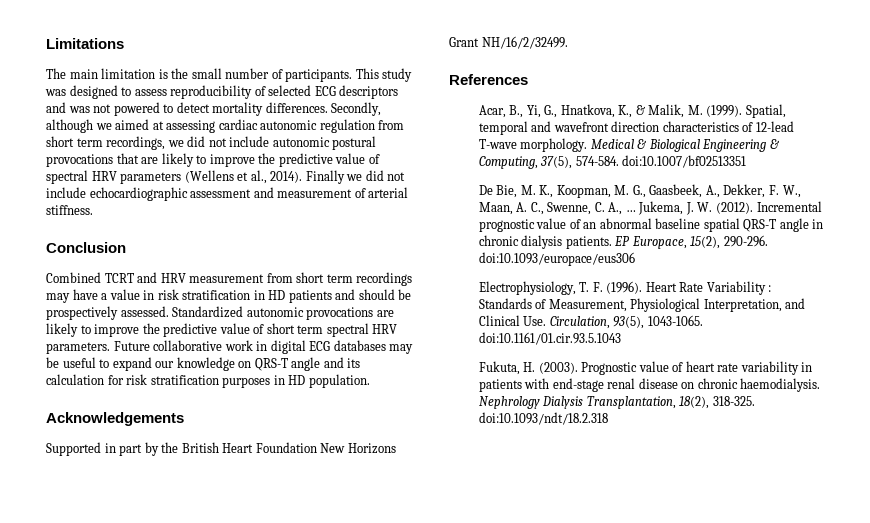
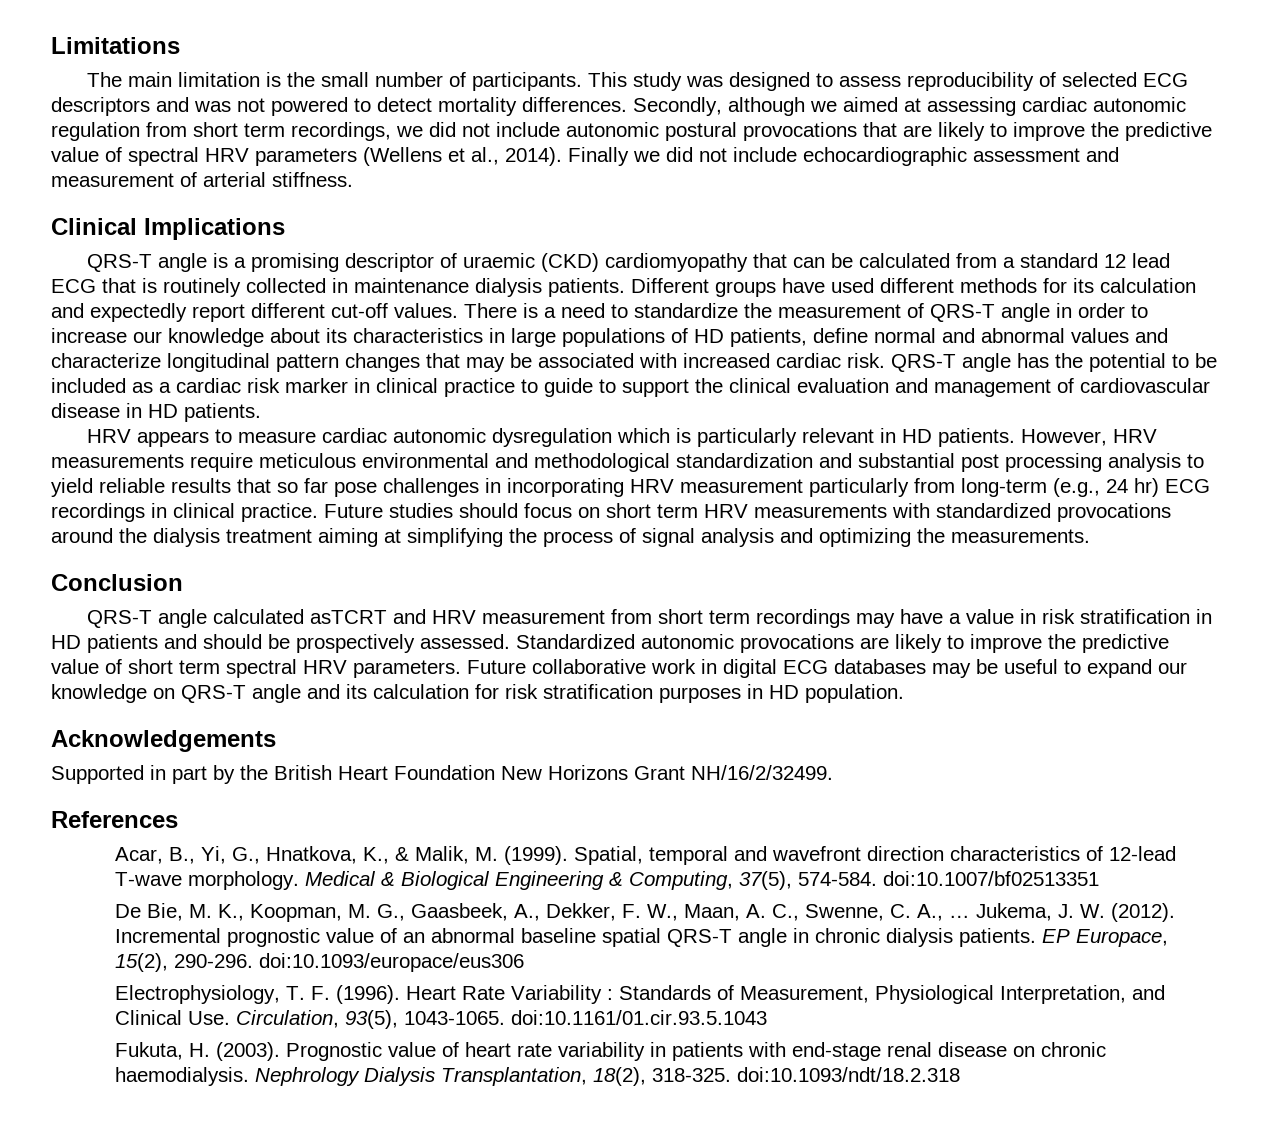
[46,242,126,253] [46,272,134,283] Conclusion // Combined TCRT -> [51,218,285,240] [86,253,1170,272] [51,278,1196,297] [51,303,1148,322] [51,328,1168,347] [51,353,1217,372] [51,378,1210,397] [51,403,261,422] [86,428,1157,447] [51,453,1204,472] [51,478,1210,497] [51,503,1171,522] [51,528,1090,547] [51,574,183,591] [86,609,387,628] Clinical Implications // QRS-T angle is a promising descriptor of uraemic (CKD) cardiomyopathy that can be calculated from a standard 12 lead ECG that is routinely collected in maintenance dialysis patients. Different groups have used different methods for its calculation and expectedly report different cut-off values. There is a need to standardize the measurement of QRS-T angle in order to increase our knowledge about its characteristics in large populations of HD patients, define normal and abnormal values and characterize longitudinal pattern changes that may be associated with increased cardiac risk. QRS-T angle has the potential to be included as a cardiac risk marker in clinical practice to guide to support the clinical evaluation and management of cardiovascular disease in HD patients. // HRV appears to measure cardiac autonomic dysregulation which is particularly relevant in HD patients. However, HRV measurements require meticulous environmental and methodological standardization and substantial post processing analysis to yield reliable results that so far pose challenges in incorporating HRV measurement particularly from long-term (e.g., 24 hr) ECG recordings in clinical practice. Future studies should focus on short term HRV measurements with standardized provocations around the dialysis treatment aiming at simplifying the process of signal analysis and optimizing the measurements. // Conclusion // QRS-T angle calculated asTCRT

